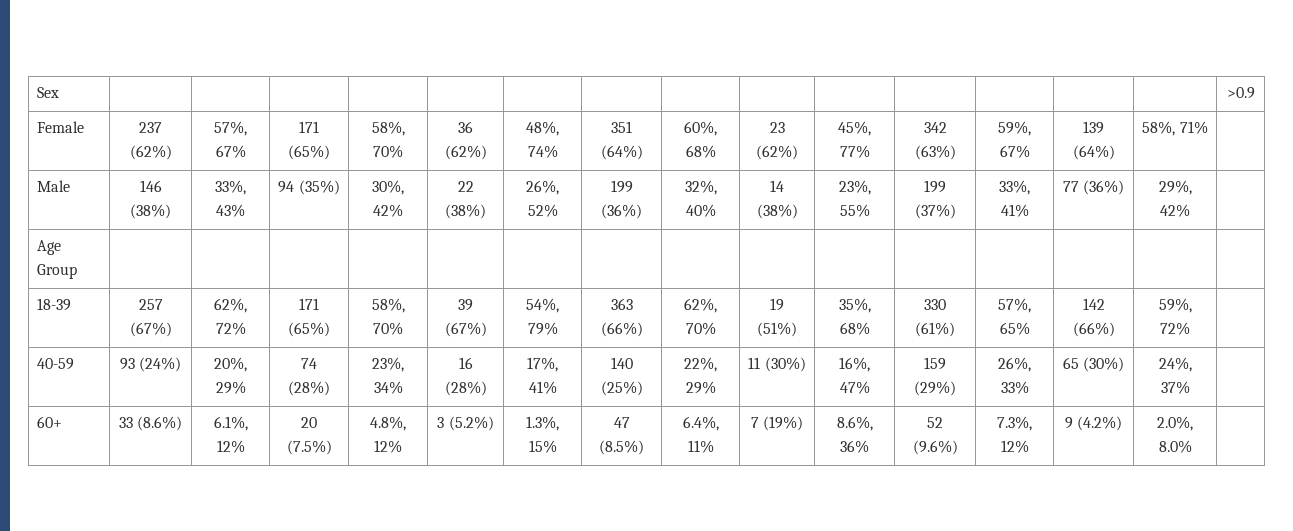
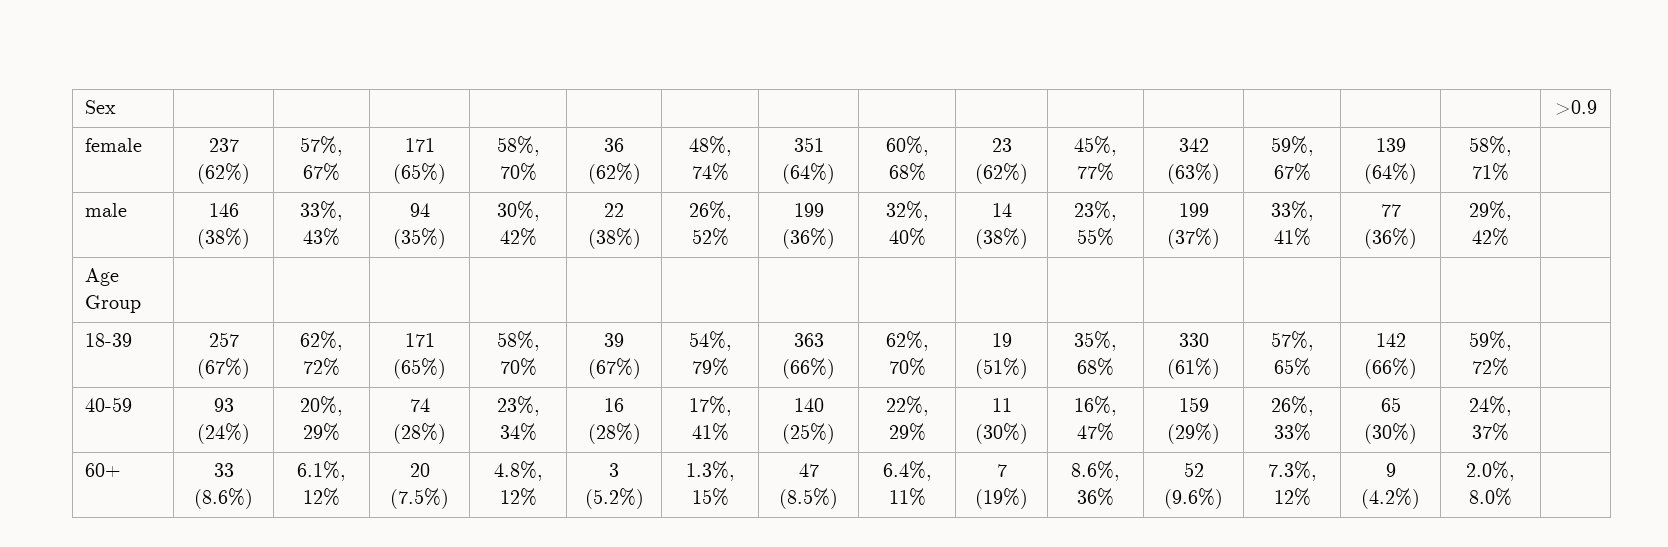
[37,121,85,133] Female -> [85,138,143,152] female
[37,180,71,192] Male -> [85,203,128,217] male

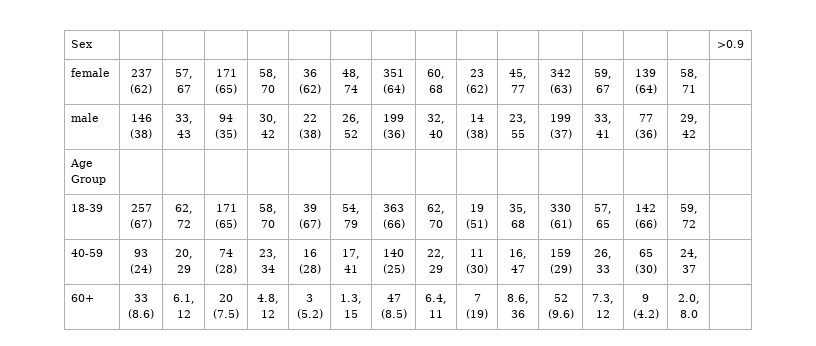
[197,163,250,184] [300,136,343,156] [303,163,340,181] [404,138,435,152] [393,163,446,184] [496,136,540,156] [499,163,537,181] [604,138,624,152] [587,163,641,184] [688,136,732,156] [691,163,729,181] [793,137,824,152] [782,163,835,184] [885,136,929,156] [888,163,926,181] [991,138,1012,152] [975,163,1028,184] [1074,136,1117,156] [1077,163,1114,181] [1178,138,1209,152] [1167,163,1220,184] [1270,136,1314,156] [1273,163,1311,181] [1375,138,1406,152] [1364,163,1417,184] [1469,136,1512,156] [1472,163,1509,181] [85,203,128,217] [208,203,239,217] [197,228,250,249] [300,201,343,221] [303,228,340,246] [409,203,430,217] [393,228,446,249] [496,201,540,221] [499,228,537,246] [604,203,624,217] [587,228,641,249] [688,201,732,221] [691,228,729,246] [793,203,824,217] [782,228,835,249] [885,201,929,221] [888,228,926,246] [991,203,1012,217] [975,228,1028,249] [1074,201,1117,221] [1077,228,1114,246] [1178,203,1209,217] [1167,228,1220,249] [1270,201,1314,221] [1273,228,1311,246] [1380,204,1401,217] [1364,228,1417,249] [1469,201,1512,221] [1472,228,1509,246] [85,268,120,286] [85,295,142,313] [85,333,133,347] [208,332,239,347] [197,358,250,379] [300,331,343,351] [303,358,340,376] [404,333,435,347] [393,358,446,379] [496,331,540,351] [499,358,537,376] [604,333,624,347] [587,358,641,379] [688,331,732,351] [691,358,729,376] [793,333,824,347] [782,358,835,379] [885,331,929,351] [888,358,926,376] [991,333,1012,347] [975,358,1028,379] [1074,331,1117,351] [1077,358,1114,376] [1178,333,1209,347] [1167,358,1220,379] [1270,331,1314,351] [1273,358,1311,376] [1375,333,1406,347] [1364,358,1417,379] [1469,331,1512,351] [1472,358,1509,376] [85,397,133,412] [213,398,234,412] [197,423,250,444] [300,396,343,416] [303,423,340,441] [409,398,430,412] [393,423,446,444] [496,396,540,416] [499,423,537,441] [604,398,624,412] [587,423,641,444] [688,396,732,416] [691,423,729,441] [793,398,824,412] [782,423,835,444] [885,396,929,416] [888,423,926,441] [991,398,1012,412] [975,423,1028,444] [1074,396,1117,416] [1077,423,1114,441] [1178,397,1209,412] [1167,423,1220,444] [1270,396,1314,416] [1273,423,1311,441] [1380,397,1401,412] [1364,423,1417,444] [1469,396,1512,416] [1472,423,1509,441] [85,463,122,477] [213,463,234,477] [194,488,253,509] [297,461,346,481] [303,488,340,506] [409,463,430,477] [390,488,449,509] [493,461,543,481] [499,488,537,506] [609,463,619,477] [584,488,644,509] [685,461,735,481] [691,488,729,506] [798,463,819,477] [779,488,838,509] [882,461,932,481] [888,488,926,506] [996,464,1007,477] [975,488,1028,509] [1071,461,1120,481] [1077,488,1114,506] [1183,462,1204,477] [1164,488,1223,509] [1267,461,1317,481] [1273,488,1311,506] [1385,463,1396,477] [1361,488,1420,509] [1466,461,1515,481] [1469,488,1512,506] (62%) | 57%, 67% | 171 (65%) | 58%, 70% | 36 (62%) | 48%, 74% | 351 (64%) | 60%, 68% | 23 (62%) | 45%, 77% | 342 (63%) | 59%, 67% | 139 (64%) | 58%, 71% | // male | 146 (38%) | 33%, 43% | 94 (35%) | 30%, 42% | 22 (38%) | 26%, 52% | 199 (36%) | 32%, 40% | 14 (38%) | 23%, 55% | 199 (37%) | 33%, 41% | 77 (36%) | 29%, 42% | // Age Group | | | | | | | | | | | | | | | // 18-39 | 257 (67%) | 62%, 72% | 171 (65%) | 58%, 70% | 39 (67%) | 54%, 79% | 363 (66%) | 62%, 70% | 19 (51%) | 35%, 68% | 330 (61%) | 57%, 65% | 142 (66%) | 59%, 72% | // 40-59 | 93 (24%) | 20%, 29% | 74 (28%) | 23%, 34% | 16 (28%) | 17%, 41% | 140 (25%) | 22%, 29% | 11 (30%) | 16%, 47% | 159 (29%) | 26%, 33% | 65 (30%) | 24%, 37% | // 60+ | 33 (8.6%) | 6.1%, 12% | 20 (7.5%) | 4.8%, 12% | 3 (5.2%) | 1.3%, 15% | 47 (8.5%) | 6.4%, 11% | 7 (19%) | 8.6%, 36% | 52 (9.6%) | 7.3%, 12% | 9 (4.2%) | 2.0%, 8.0% -> [130,84,152,94] [174,69,193,79] [176,85,191,93] [215,69,237,77] [215,84,237,94] [259,69,277,79] [261,85,275,93] [302,69,317,77] [298,84,321,94] [342,69,360,79] [344,85,358,93] [383,69,404,77] [382,84,405,94] [427,69,445,79] [429,85,443,93] [470,69,484,77] [466,84,488,94] [509,69,527,79] [511,85,525,93] [550,69,571,77] [549,84,572,94] [594,69,612,79] [596,85,610,93] [635,69,656,77] [634,84,657,94] [679,69,698,79] [681,85,696,93] [70,113,99,122] [130,114,152,122] [130,129,152,139] [174,114,193,124] [176,130,191,138] [219,114,233,122] [215,129,237,139] [259,114,277,124] [261,130,275,138] [302,114,317,122] [298,129,321,139] [342,114,360,124] [344,130,358,138] [383,114,404,122] [382,129,405,139] [427,114,445,124] [429,130,443,138] [470,114,484,122] [466,129,488,139] [509,114,527,124] [511,130,525,138] [550,114,571,122] [549,129,572,139] [594,114,612,124] [596,130,610,138] [638,114,653,122] [634,129,657,139] [679,114,698,124] [681,130,696,138] [69,159,93,169] [70,175,106,185] [70,204,103,212] [130,204,152,212] [130,219,152,229] [174,204,193,214] [176,220,191,228] [215,204,237,212] [215,219,237,229] [259,204,277,214] [261,220,275,228] [302,204,317,212] [298,219,321,229] [342,204,360,214] [344,220,358,228] [383,204,404,212] [382,219,405,229] [427,204,445,214] [429,220,443,228] [470,204,484,212] [466,219,488,229] [509,204,527,214] [511,220,525,228] [550,204,571,212] [549,219,572,229] [594,204,612,214] [596,220,610,228] [635,204,656,212] [634,219,657,229] [679,204,698,214] [681,220,696,228] [70,249,103,257] [134,249,148,257] [130,264,152,274] [174,249,193,259] [176,265,191,273] [219,249,233,257] [215,264,237,274] [259,249,277,259] [261,265,275,273] [302,249,317,257] [298,264,321,274] [342,249,360,259] [344,265,358,273] [383,249,404,257] [382,264,405,274] [427,249,445,259] [429,265,443,273] [470,249,484,257] [466,264,488,274] [509,249,527,259] [511,265,525,273] [550,249,571,257] [549,264,572,274] [594,249,612,259] [596,265,610,273] [638,249,653,257] [634,264,657,274] [679,249,698,259] [681,265,696,273] [70,294,94,302] [134,294,148,302] [128,309,154,319] [172,294,195,304] [176,310,191,318] [219,294,233,302] [213,309,239,319] [257,294,279,304] [261,310,275,318] [306,294,313,302] [296,309,323,319] [340,294,362,304] [344,310,358,318] [386,294,401,302] [380,309,407,319] [425,294,447,304] [429,310,443,318] [473,294,481,302] [466,309,488,319] [507,294,529,304] [511,310,525,318] [553,294,568,302] [547,309,574,319] [592,294,614,304] [596,310,610,318] [642,294,649,302] [632,309,659,319] [677,294,700,304] [679,310,698,318] (62) | 57, 67 | 171 (65) | 58, 70 | 36 (62) | 48, 74 | 351 (64) | 60, 68 | 23 (62) | 45, 77 | 342 (63) | 59, 67 | 139 (64) | 58, 71 | // male | 146 (38) | 33, 43 | 94 (35) | 30, 42 | 22 (38) | 26, 52 | 199 (36) | 32, 40 | 14 (38) | 23, 55 | 199 (37) | 33, 41 | 77 (36) | 29, 42 | // Age Group | | | | | | | | | | | | | | | // 18-39 | 257 (67) | 62, 72 | 171 (65) | 58, 70 | 39 (67) | 54, 79 | 363 (66) | 62, 70 | 19 (51) | 35, 68 | 330 (61) | 57, 65 | 142 (66) | 59, 72 | // 40-59 | 93 (24) | 20, 29 | 74 (28) | 23, 34 | 16 (28) | 17, 41 | 140 (25) | 22, 29 | 11 (30) | 16, 47 | 159 (29) | 26, 33 | 65 (30) | 24, 37 | // 60+ | 33 (8.6) | 6.1, 12 | 20 (7.5) | 4.8, 12 | 3 (5.2) | 1.3, 15 | 47 (8.5) | 6.4, 11 | 7 (19) | 8.6, 36 | 52 (9.6) | 7.3, 12 | 9 (4.2) | 2.0, 8.0

